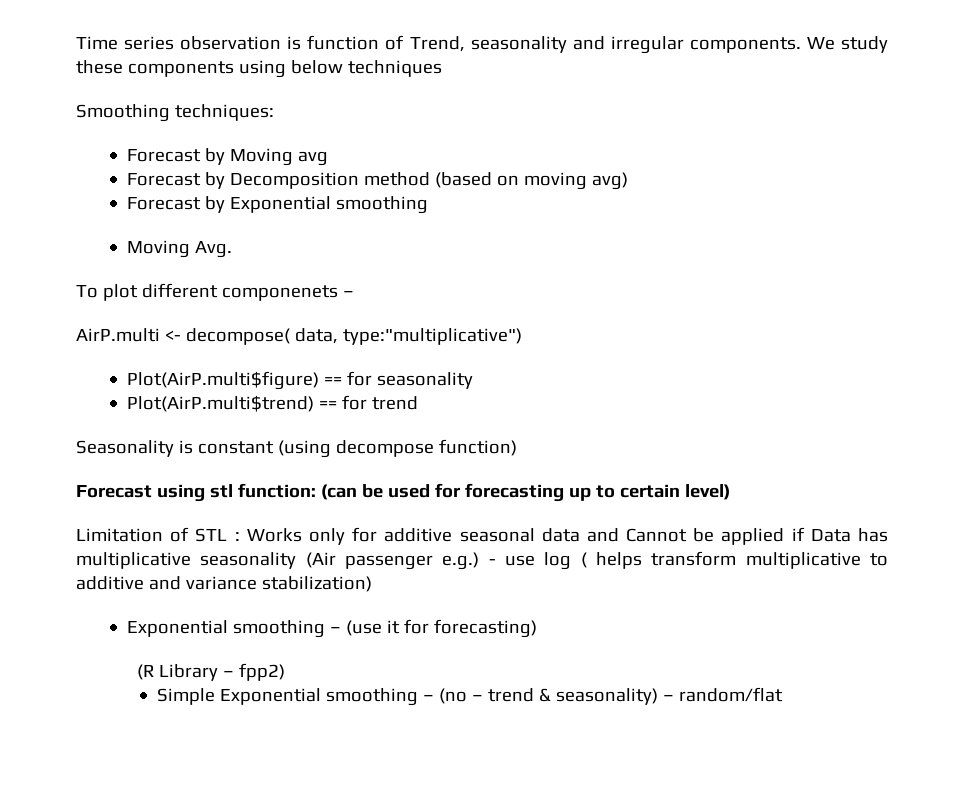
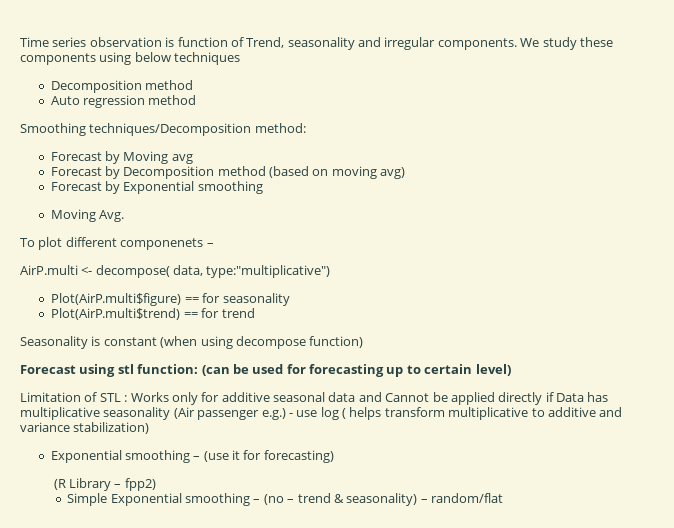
(442, 68) none -> [50,80,193,93] [50,95,197,108] // Decomposition method // Auto regression method
[174,104,274,121] techniques: -> [89,123,306,136] techniques/Decomposition method:
[277,440,331,458] (using -> [160,336,233,349] (when using
(785, 536) none -> [498,392,543,405] directly

